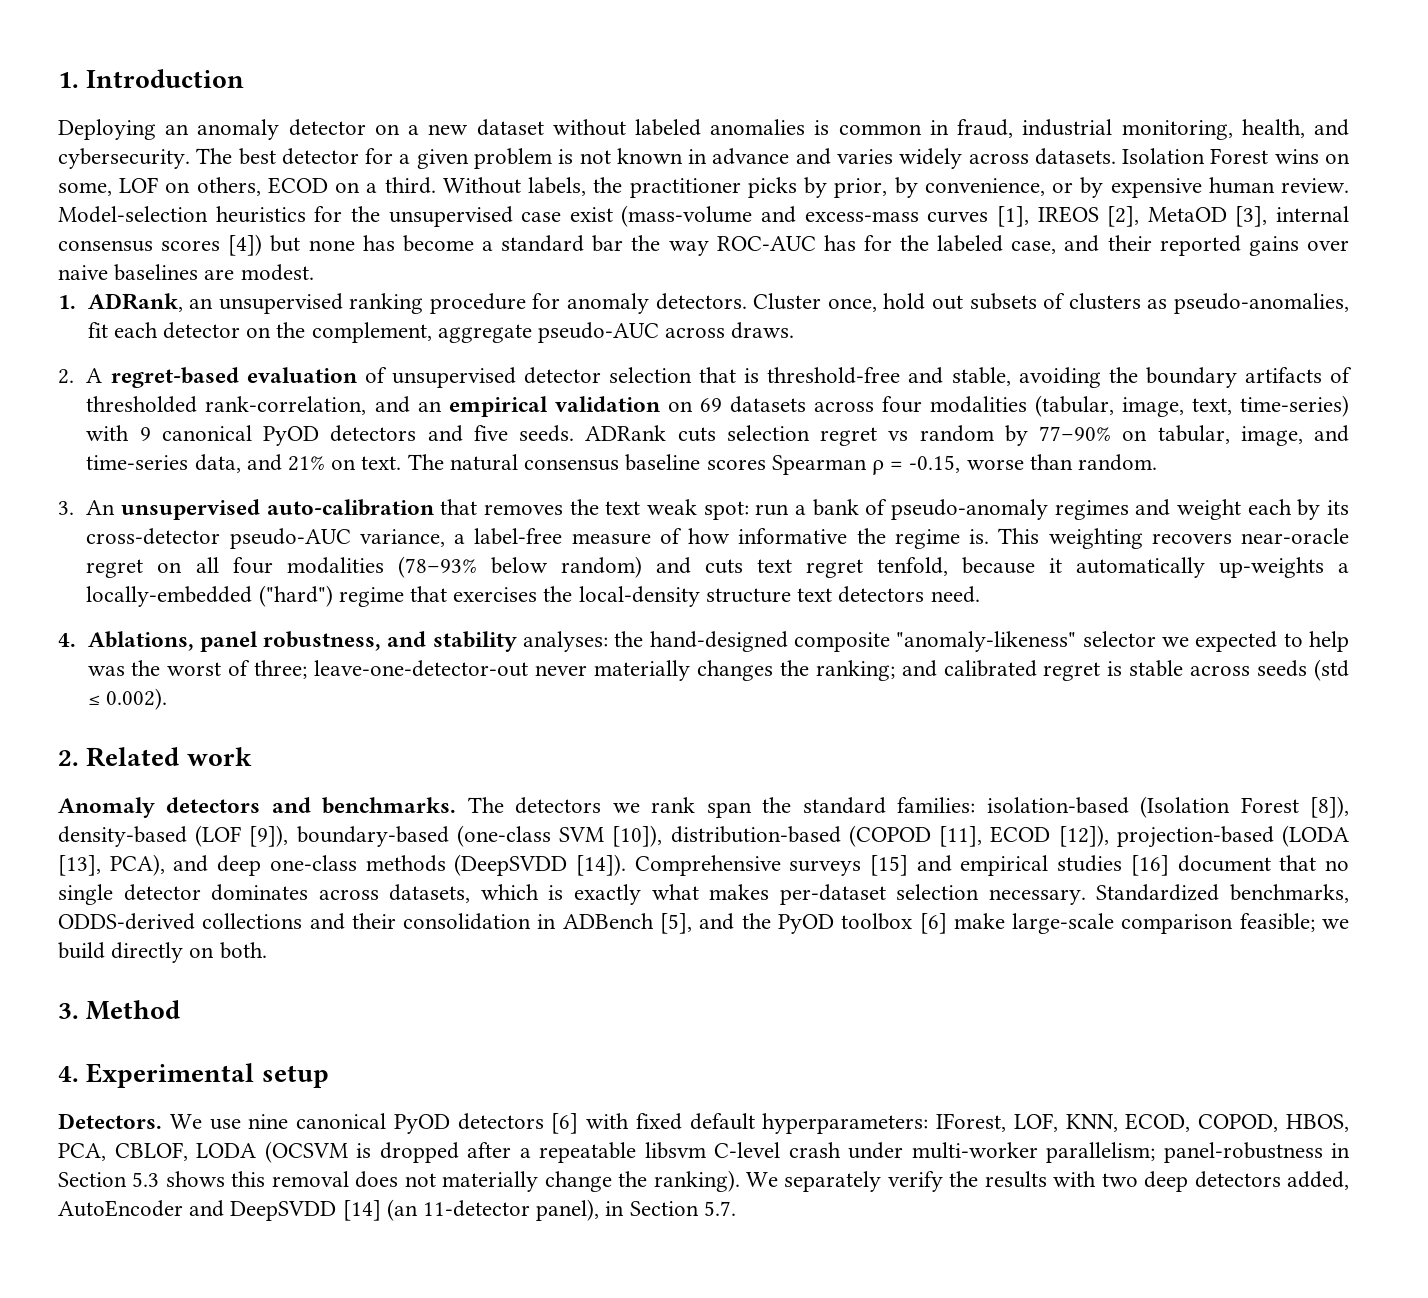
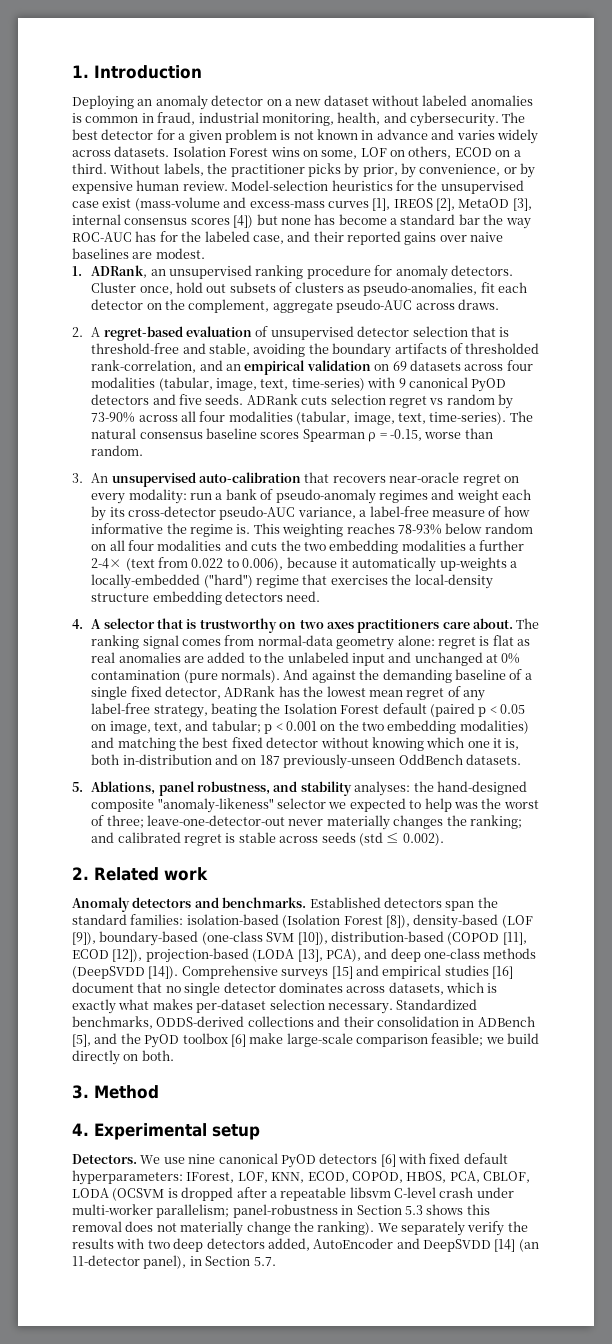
[1039,425,1350,446] [86,454,402,473] 77–90% on tabular, image, and time-series data, and 21% on text. -> [91,411,507,425] 73-90% across all four modalities (tabular, image, text, time-series).
[484,499,749,520] removes the text weak spot: -> [332,472,519,486] [91,489,187,504] recovers near-oracle regret on every modality:
[1151,528,1350,544] [86,556,948,578] recovers near-oracle regret on all four modalities (78–93% below random) and cuts text regret tenfold, -> [346,523,533,535] [91,540,525,554] [91,557,284,571] reaches 78-93% below random on all four modalities and cuts the two embedding modalities a further 2-4× (text from 0.022 to 0.006),
[797,588,833,602] text -> [152,591,222,605] embedding
(76, 640) none -> [91,618,540,633] [91,635,531,650] [91,652,521,666] [91,669,532,683] [91,686,486,701] [91,703,526,718] [91,720,529,734] [91,737,520,751] [91,754,521,769] [72,782,83,792] A selector that is trustworthy on two axes practitioners care about. The ranking signal comes from normal-data geometry alone: regret is flat as real anomalies are added to the unlabeled input and unchanged at 0% contamination (pure normals). And against the demanding baseline of a single fixed detector, ADRank has the lowest mean regret of any label-free strategy, beating the Isolation Forest default (paired p < 0.05 on image, text, and tabular; p < 0.001 on the two embedding modalities) and matching the best fixed detector without knowing which one it is, both in-distribution and on 187 previously-unseen OddBench datasets. // 5.
[467,797,696,814] The detectors we rank -> [309,897,442,908] Established detectors

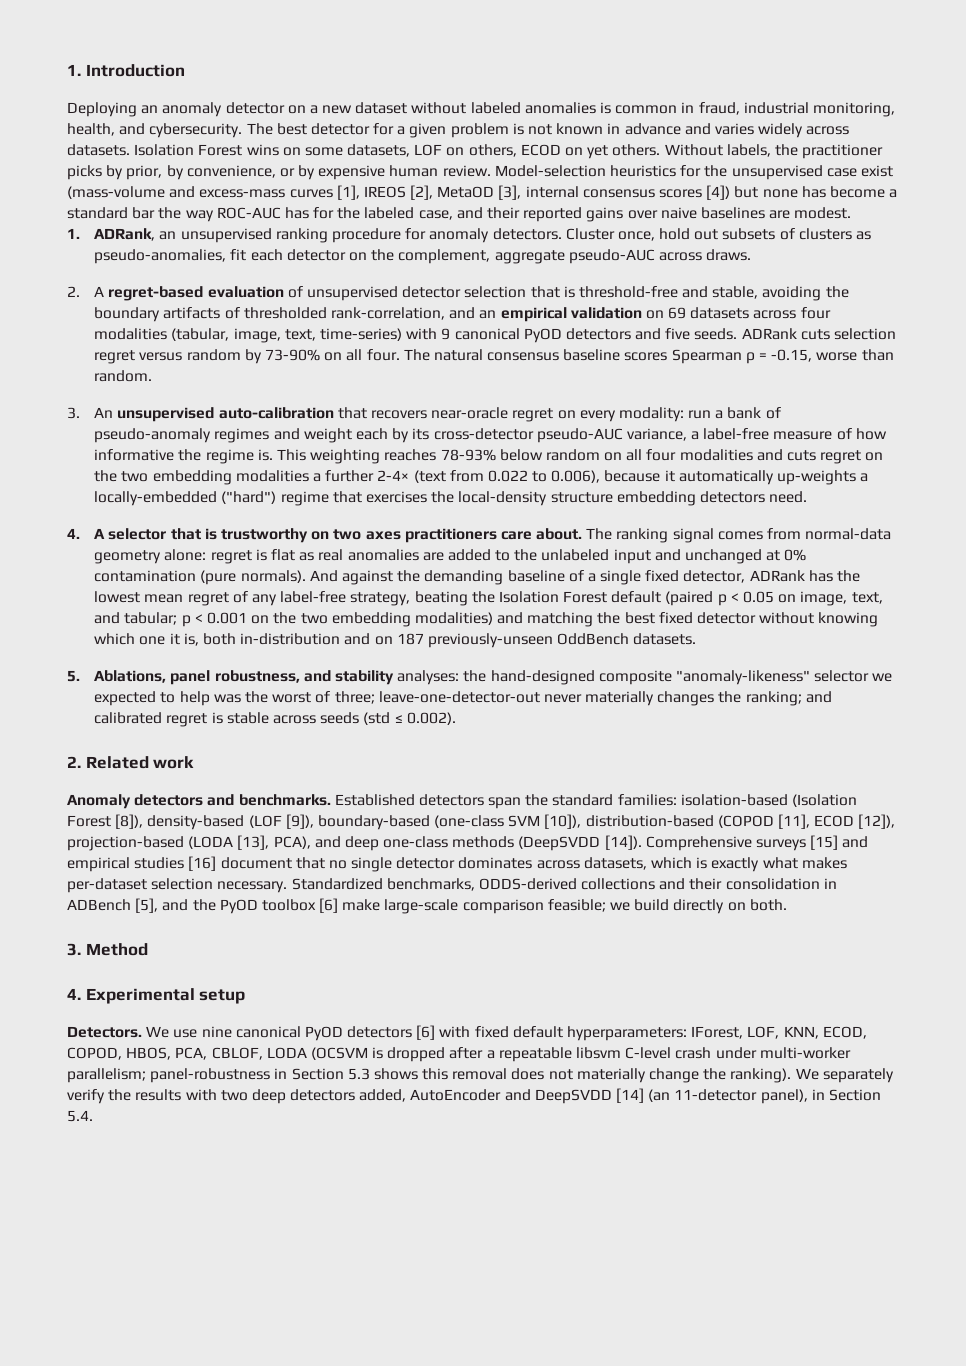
[321,150,358,159] some, -> [304,144,411,157] some datasets,
[513,150,521,157] [72,163,107,174] a third. -> [587,144,661,159] yet others.
[429,398,444,405] vs -> [139,352,183,361] versus
[138,411,507,425] across all four modalities (tabular, image, text, time-series). -> [324,349,400,361] on all four.
(278, 546) none -> [820,450,884,464] regret on
[253,1257,276,1266] 5.7. -> [67,1110,93,1122] 5.4.

